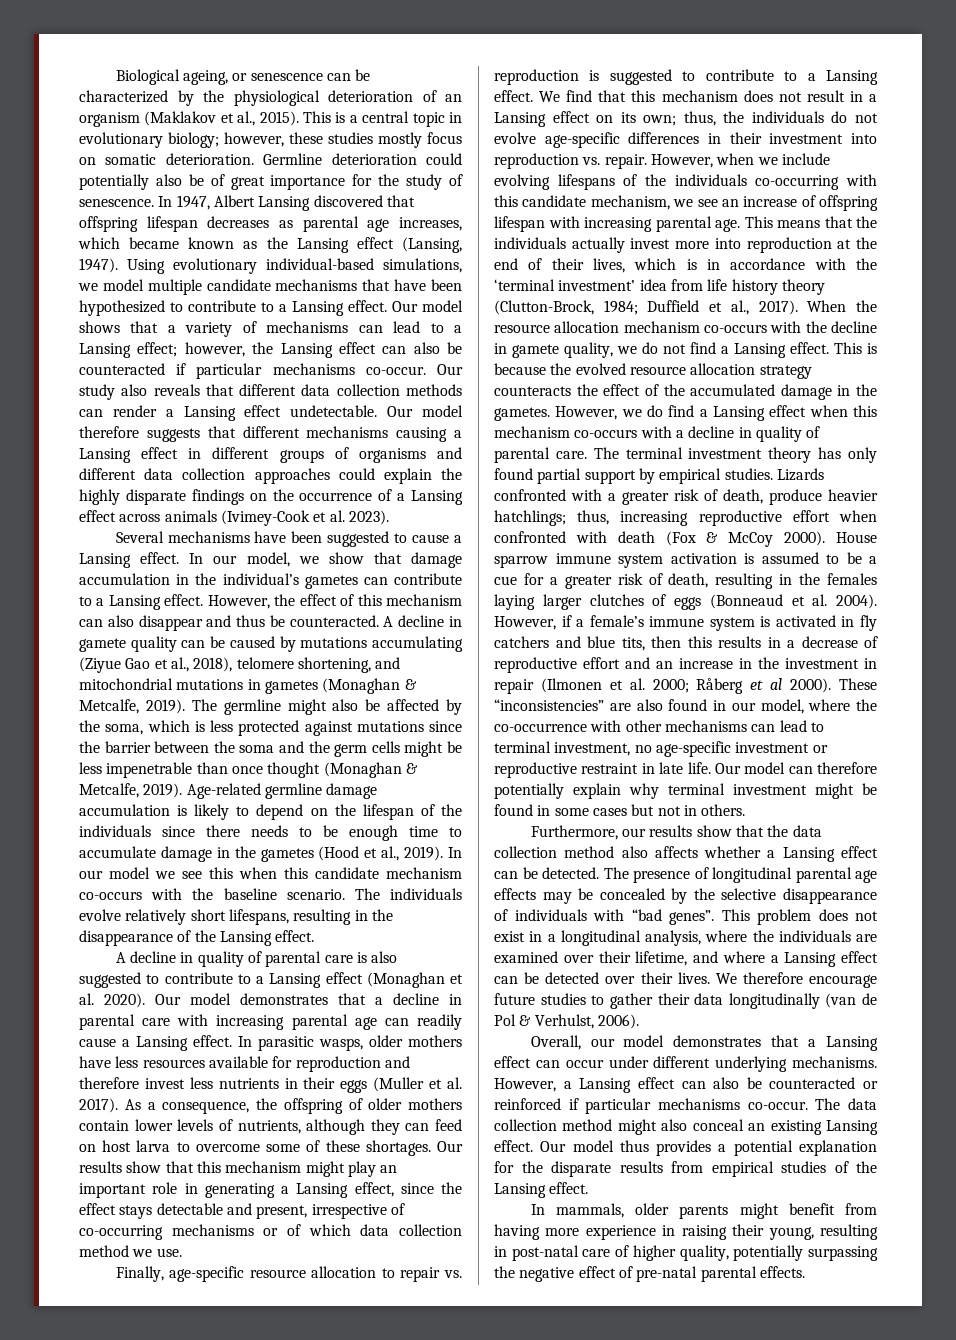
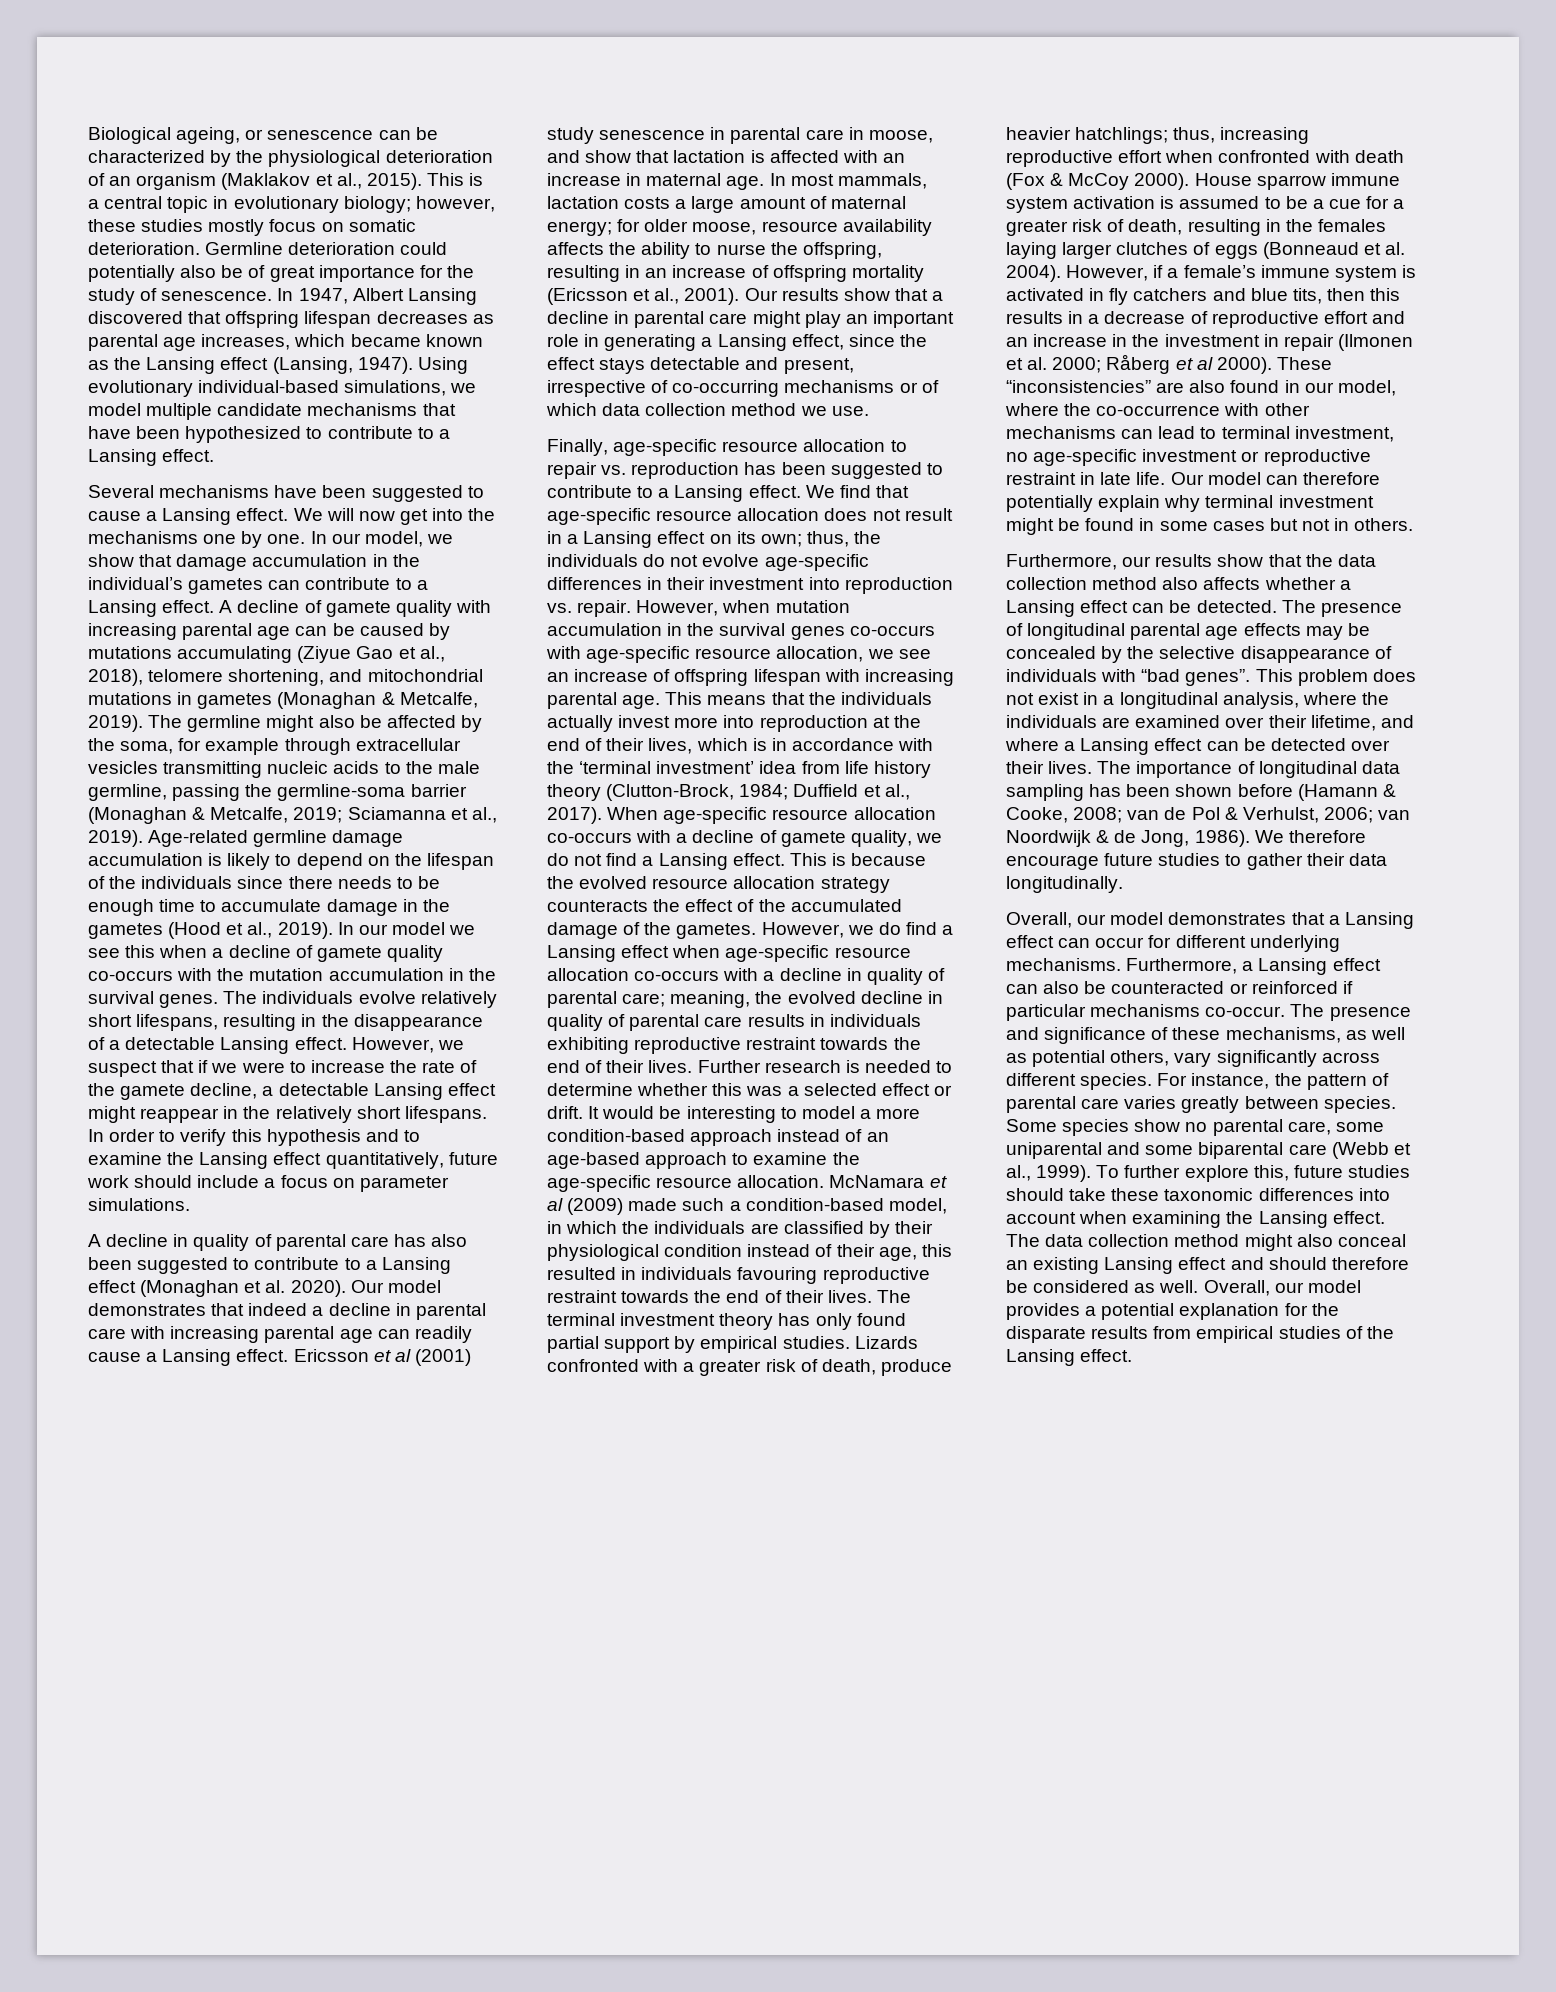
[392,300,463,312] [79,321,463,337] [79,342,462,358] [79,363,463,379] [79,384,462,400] [79,405,463,421] [79,426,462,442] [79,447,462,463] [79,468,463,484] [79,489,463,505] [79,510,389,526] Our model shows that a variety of mechanisms can lead to a Lansing effect; however, the Lansing effect can also be counteracted if particular mechanisms co-occur. Our study also reveals that different data collection methods can render a Lansing effect undetectable. Our model therefore suggests that different mechanisms causing a Lansing effect in different groups of organisms and different data collection approaches could explain the highly disparate findings on the occurrence of a Lansing effect across animals (Ivimey-Cook et al. 2023). -> (215, 455) none
(180, 558) none -> [293,508,496,525] [88,531,306,548] We will now get into the mechanisms one by one.
[207,594,463,609] [79,615,462,631] [79,636,177,652] However, the effect of this mechanism can also disappear and thus be counteracted. A decline in gamete quality -> [219,600,491,617] [88,623,291,640] A decline of gamete quality with increasing parental age
[147,720,462,736] [79,741,462,757] [79,762,418,778] [79,783,139,798] which is less protected against mutations since the barrier between the soma and the germ cells might be less impenetrable than once thought (Monaghan & Metcalfe, -> [178,738,461,755] [88,761,480,778] [88,784,467,801] [88,807,497,824] for example through extracellular vesicles transmitting nucleic acids to the male germline, passing the germline-soma barrier (Monaghan & Metcalfe, 2019; Sciamanna et al.,
[284,867,462,879] [79,888,345,900] this candidate mechanism co-occurs with the baseline scenario. -> [212,945,443,962] [88,968,496,981] [88,991,219,1008] a decline of gamete quality co-occurs with the mutation accumulation in the survival genes.
[194,930,315,946] the Lansing effect. -> [109,1037,464,1054] [88,1060,478,1077] [88,1083,496,1100] [88,1106,487,1123] [88,1129,420,1146] [88,1152,498,1169] [87,1175,449,1192] [88,1198,190,1211] a detectable Lansing effect. However, we suspect that if we were to increase the rate of the gamete decline, a detectable Lansing effect might reappear in the relatively short lifespans. In order to verify this hypothesis and to examine the Lansing effect quantitatively, future work should include a focus on parameter simulations.
[356,951,398,963] is also -> [393,1234,468,1247] [88,1257,132,1270] has also been
(366, 999) none -> [248,1303,308,1316] indeed
[238,1035,462,1051] [79,1056,410,1072] [79,1077,463,1093] [79,1098,462,1114] [79,1119,462,1135] [79,1140,464,1156] [79,1161,302,1173] In parasitic wasps, older mothers have less resources available for reproduction and therefore invest less nutrients in their eggs (Muller et al. 2017). As a consequence, the offspring of older mothers contain lower levels of nutrients, although they can feed on host larva to overcome some of these shortages. Our results show that this mechanism -> [293,1349,471,1366] [547,127,933,144] [547,150,905,163] [547,173,927,190] [547,196,906,213] [547,219,932,236] [547,242,882,259] [547,265,924,282] [547,288,944,305] [547,311,748,328] Ericsson et al (2001) study senescence in parental care in moose, and show that lactation is affected with an increase in maternal age. In most mammals, lactation costs a large amount of maternal energy; for older moose, resource availability affects the ability to nurse the offspring, resulting in an increase of offspring mortality (Ericsson et al., 2001). Our results show that a decline in parental care
[589,70,600,81] is -> [744,462,826,475] has been
[631,90,738,102] this mechanism -> [547,508,820,525] age-specific resource allocation
[757,153,830,165] [494,174,877,190] [494,195,670,210] we include evolving lifespans of the individuals co-occurring with this candidate mechanism, -> [775,600,850,613] [547,623,935,640] [546,646,864,663] mutation accumulation in the survival genes co-occurs with age-specific resource allocation,
[856,300,877,312] [494,321,877,333] [494,343,507,354] the resource allocation mechanism co-occurs with the decline in -> [663,807,936,824] [547,830,777,843] age-specific resource allocation co-occurs with a decline of
[837,385,851,396] in -> [623,922,641,935] of
[853,405,877,417] [494,426,570,438] this mechanism -> [725,945,911,962] [547,968,629,981] age-specific resource allocation
[555,451,587,459] care. -> [622,991,943,1008] [547,1014,921,1031] [547,1037,921,1054] [547,1060,953,1073] [547,1083,952,1096] [547,1106,921,1123] [547,1129,889,1146] [547,1152,860,1169] [547,1175,947,1192] [547,1198,947,1215] [547,1221,933,1238] [547,1244,952,1261] [547,1267,930,1284] [547,1290,872,1303] care; meaning, the evolved decline in quality of parental care results in individuals exhibiting reproductive restraint towards the end of their lives. Further research is needed to determine whether this was a selected effect or drift. It would be interesting to model a more condition-based approach instead of an age-based approach to examine the age-specific resource allocation. McNamara et al (2009) made such a condition-based model, in which the individuals are classified by their physiological condition instead of their age, this resulted in individuals favouring reproductive restraint towards the end of their lives.
(710, 978) none -> [1097,761,1400,778] [1006,784,1396,801] [1006,807,1411,823] [1006,830,1250,847] The importance of longitudinal data sampling has been shown before (Hamann & Cooke, 2008; van de Pol & Verhulst, 2006; van Noordwijk & de Jong, 1986).
[728,993,877,1009] [494,1014,639,1029] longitudinally (van de Pol & Verhulst, 2006). -> [1006,876,1123,893] longitudinally.
[608,1056,649,1068] under -> [1148,935,1172,948] for
[494,1078,556,1092] However, -> [1126,958,1238,974] Furthermore,
(841, 1104) none -> [1329,1006,1411,1021] [1006,1027,1405,1044] [1006,1050,1380,1067] [1006,1073,1389,1090] [1006,1096,1396,1113] [1006,1119,1384,1136] [1006,1142,1411,1159] [1006,1165,1410,1182] [1006,1188,1390,1201] [1006,1211,1385,1228] [1006,1234,1040,1247] presence and significance of these mechanisms, as well as potential others, vary significantly across different species. For instance, the pattern of parental care varies greatly between species. Some species show no parental care, some uniparental and some biparental care (Webb et al., 1999). To further explore this, future studies should take these taxonomic differences into account when examining the Lansing effect. The
[494,1140,649,1152] effect. Our model thus -> [1178,1257,1409,1270] [1006,1280,1361,1296] effect and should therefore be considered as well. Overall, our model
[530,1203,877,1219] [494,1224,878,1240] [494,1245,878,1261] [494,1266,805,1282] // In mammals, older parents might benefit from having more experience in raising their young, resulting in post-natal care of higher quality, potentially surpassing the negative effect of pre-natal parental effects. -> (1133, 1355) none

